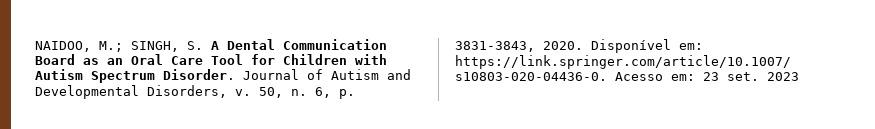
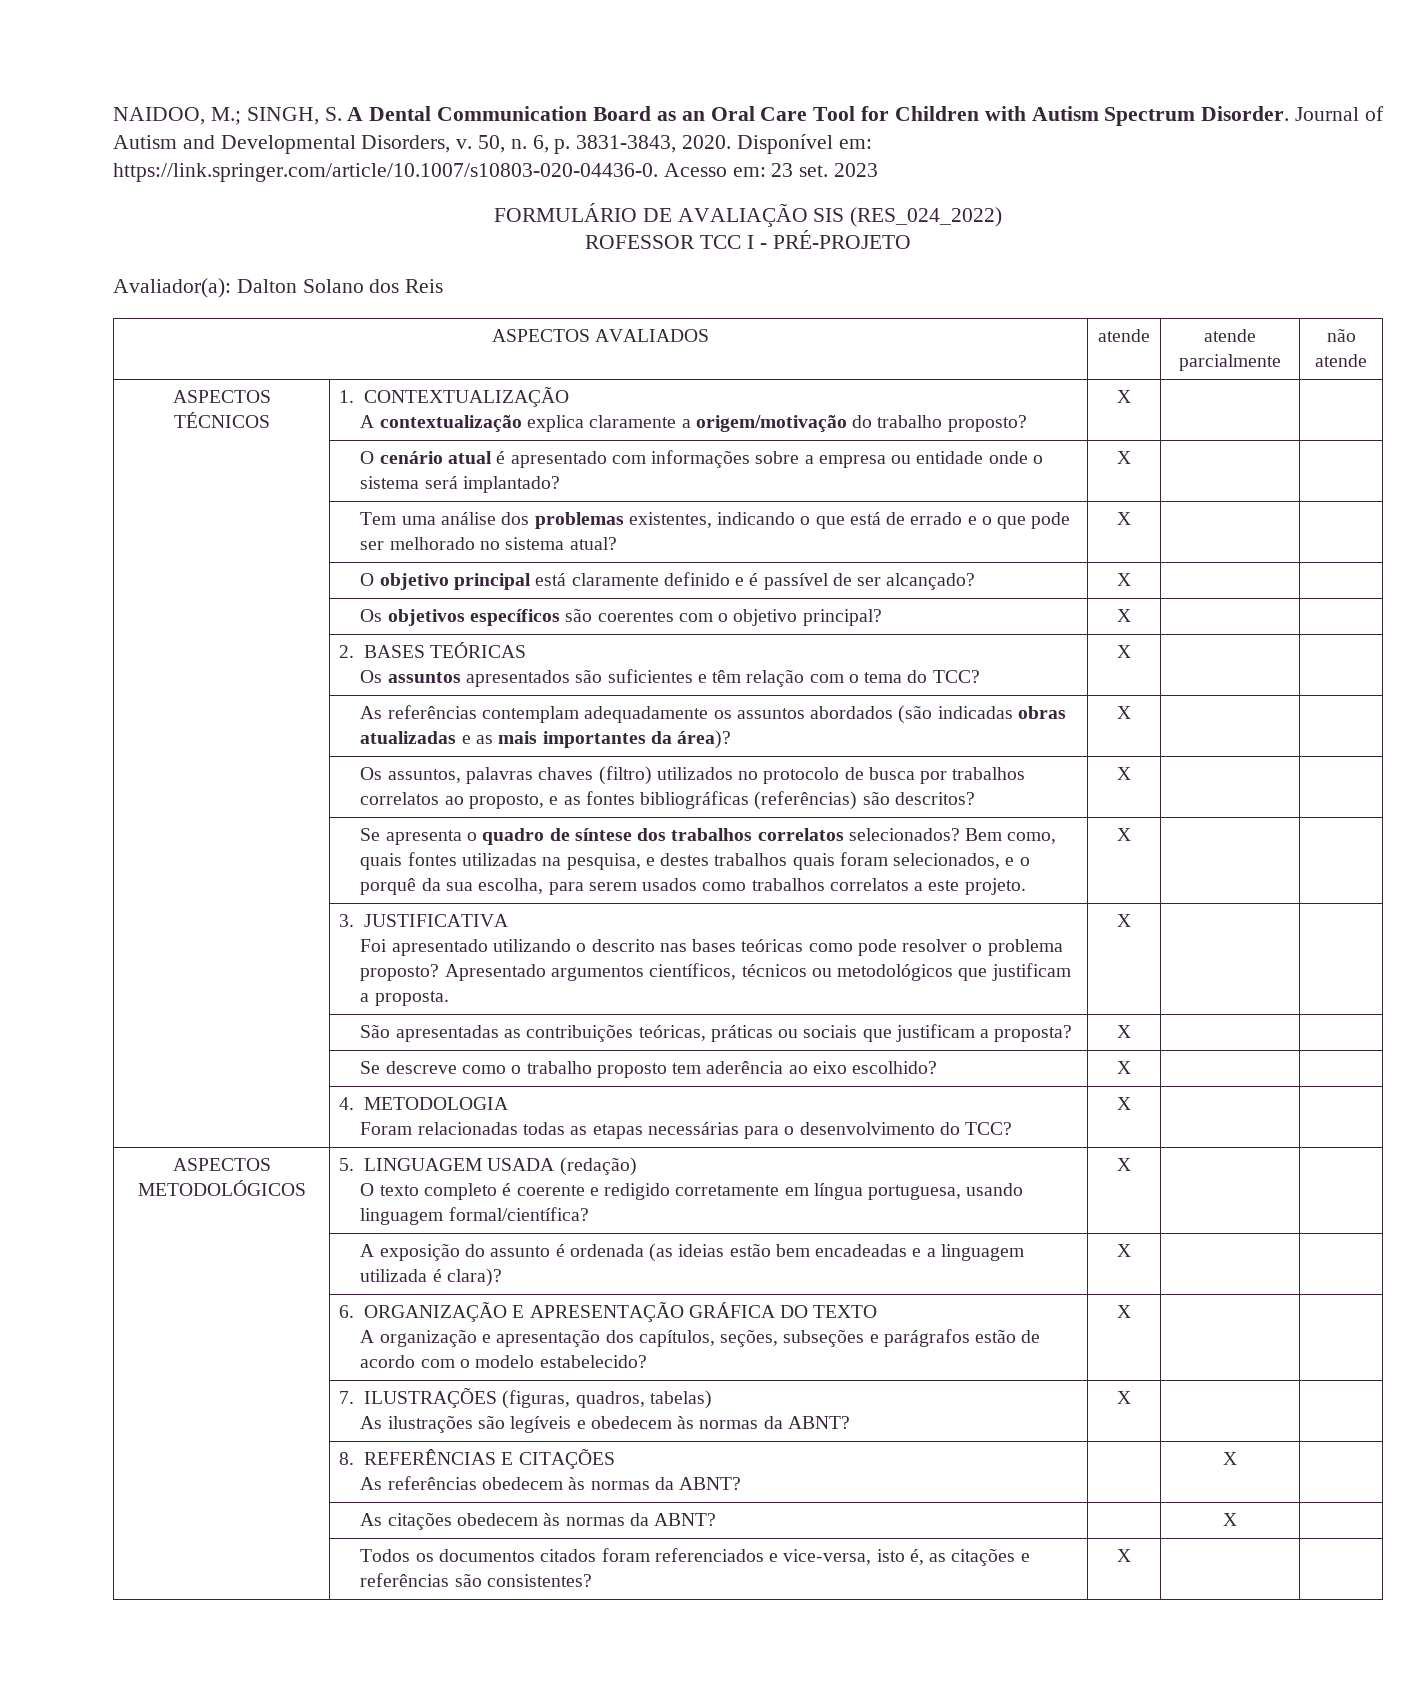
(799, 76) none -> [493,203,1003,227] [585,230,911,249] [113,278,444,298] [491,329,710,342] [1098,329,1150,342] [1204,329,1256,342] [1179,354,1281,371] [1326,329,1356,342] [1315,354,1367,367] [172,390,271,403] [173,412,270,428] [339,387,570,407] [360,415,1027,432] [1117,390,1131,403] [360,450,1043,468] [360,476,560,493] [1117,451,1131,464] [360,512,1071,529] [360,537,617,550] [1117,512,1131,525] [360,572,976,590] [1117,573,1131,586] [360,609,882,626] [1117,609,1131,622] [339,642,527,658] [360,669,980,687] [1117,645,1131,658] [360,705,1066,724] [360,730,732,749] [1117,706,1131,719] [360,766,1026,785] [360,791,975,810] [1117,767,1131,780] [360,828,1057,845] [360,852,1030,870] [360,878,1026,895] [1117,828,1131,841] [339,914,509,927] [360,939,1063,956] [360,963,1071,981] [360,991,449,1006] [1117,914,1131,927] [360,1024,1073,1042] [1117,1025,1131,1038] [360,1061,938,1078] [1117,1061,1131,1074] [339,1097,509,1110] [360,1122,1013,1139] [1117,1097,1131,1110] [172,1158,271,1171] [137,1180,306,1196] [339,1157,637,1176] [360,1183,1024,1200] [360,1207,589,1225] [1117,1158,1131,1171] [360,1243,1024,1262] [360,1268,502,1287] [1117,1244,1131,1257] [339,1302,878,1322] [360,1329,1041,1347] [360,1355,647,1368] [1117,1305,1131,1318] [339,1388,712,1409] [360,1416,850,1433] [1117,1391,1131,1404] [339,1449,615,1469] [360,1476,742,1490] [1223,1452,1237,1465] [360,1513,717,1530] [1223,1513,1237,1526] [360,1548,1030,1566] [360,1573,592,1587] [1117,1549,1131,1562] // FORMULÁRIO DE AVALIAÇÃO SIS (RES_024_2022) // ROFESSOR TCC I - PRÉ-PROJETO // Avaliador(a): Dalton Solano dos Reis // ASPECTOS AVALIADOS | atende | atende parcialmente | não atende // ASPECTOS TÉCNICOS | 1. CONTEXTUALIZAÇÃO // A contextualização explica claramente a origem/motivação do trabalho proposto? | X | | // | O cenário atual é apresentado com informações sobre a empresa ou entidade onde o sistema será implantado? | X | | // | Tem uma análise dos problemas existentes, indicando o que está de errado e o que pode ser melhorado no sistema atual? | X | | // | O objetivo principal está claramente definido e é passível de ser alcançado? | X | | // | Os objetivos específicos são coerentes com o objetivo principal? | X | | // | 2. BASES TEÓRICAS // Os assuntos apresentados são suficientes e têm relação com o tema do TCC? | X | | // | As referências contemplam adequadamente os assuntos abordados (são indicadas obras atualizadas e as mais importantes da área)? | X | | // | Os assuntos, palavras chaves (filtro) utilizados no protocolo de busca por trabalhos correlatos ao proposto, e as fontes bibliográficas (referências) são descritos? | X | | // | Se apresenta o quadro de síntese dos trabalhos correlatos selecionados? Bem como, quais fontes utilizadas na pesquisa, e destes trabalhos quais foram selecionados, e o porquê da sua escolha, para serem usados como trabalhos correlatos a este projeto. | X | | // | 3. JUSTIFICATIVA // Foi apresentado utilizando o descrito nas bases teóricas como pode resolver o problema proposto? Apresentado argumentos científicos, técnicos ou metodológicos que justificam a proposta. | X | | // | São apresentadas as contribuições teóricas, práticas ou sociais que justificam a proposta? | X | | // | Se descreve como o trabalho proposto tem aderência ao eixo escolhido? | X | | // | 4. METODOLOGIA // Foram relacionadas todas as etapas necessárias para o desenvolvimento do TCC? | X | | // ASPECTOS METODOLÓGICOS | 5. LINGUAGEM USADA (redação) // O texto completo é coerente e redigido corretamente em língua portuguesa, usando linguagem formal/científica? | X | | // | A exposição do assunto é ordenada (as ideias estão bem encadeadas e a linguagem utilizada é clara)? | X | | // | 6. ORGANIZAÇÃO E APRESENTAÇÃO GRÁFICA DO TEXTO // A organização e apresentação dos capítulos, seções, subseções e parágrafos estão de acordo com o modelo estabelecido? | X | | // | 7. ILUSTRAÇÕES (figuras, quadros, tabelas) // As ilustrações são legíveis e obedecem às normas da ABNT? | X | | // | 8. REFERÊNCIAS E CITAÇÕES // As referências obedecem às normas da ABNT? | | X | // | As citações obedecem às normas da ABNT? | | X | // | Todos os documentos citados foram referenciados e vice-versa, isto é, as citações e referências são consistentes? | X | |

